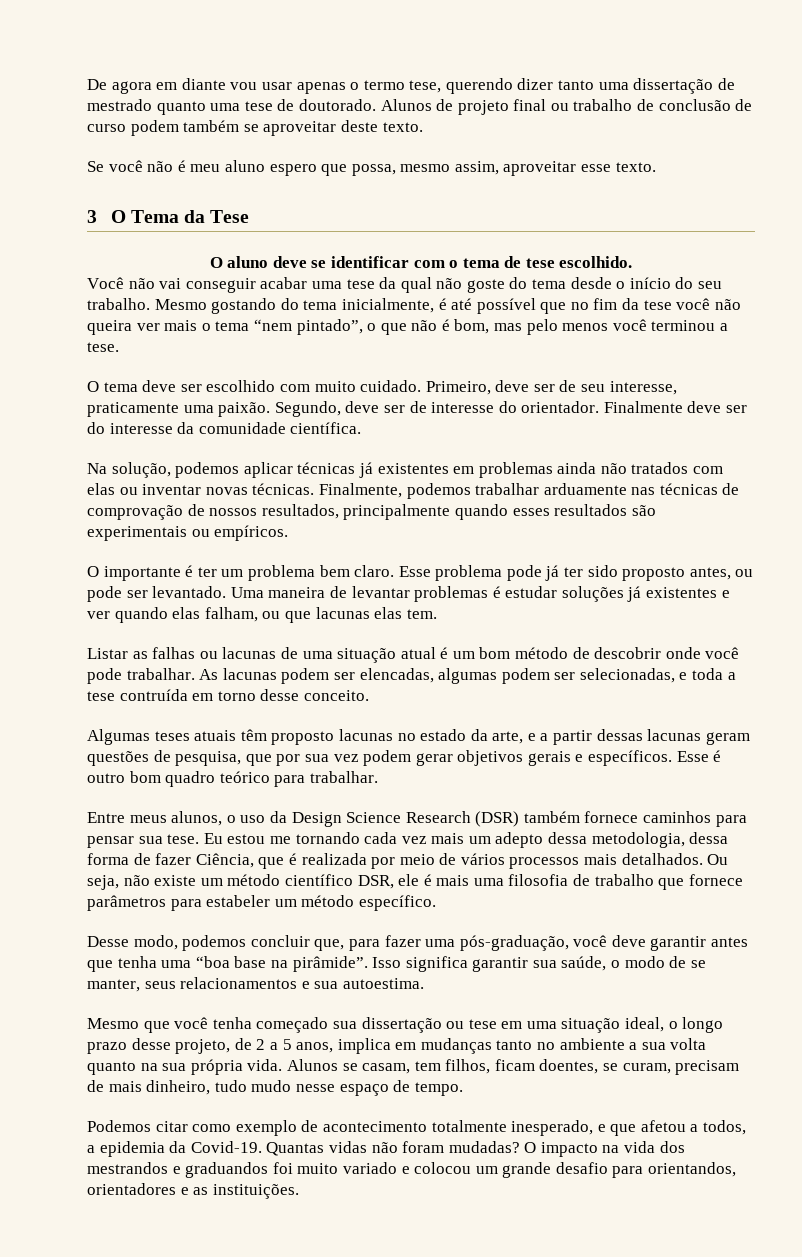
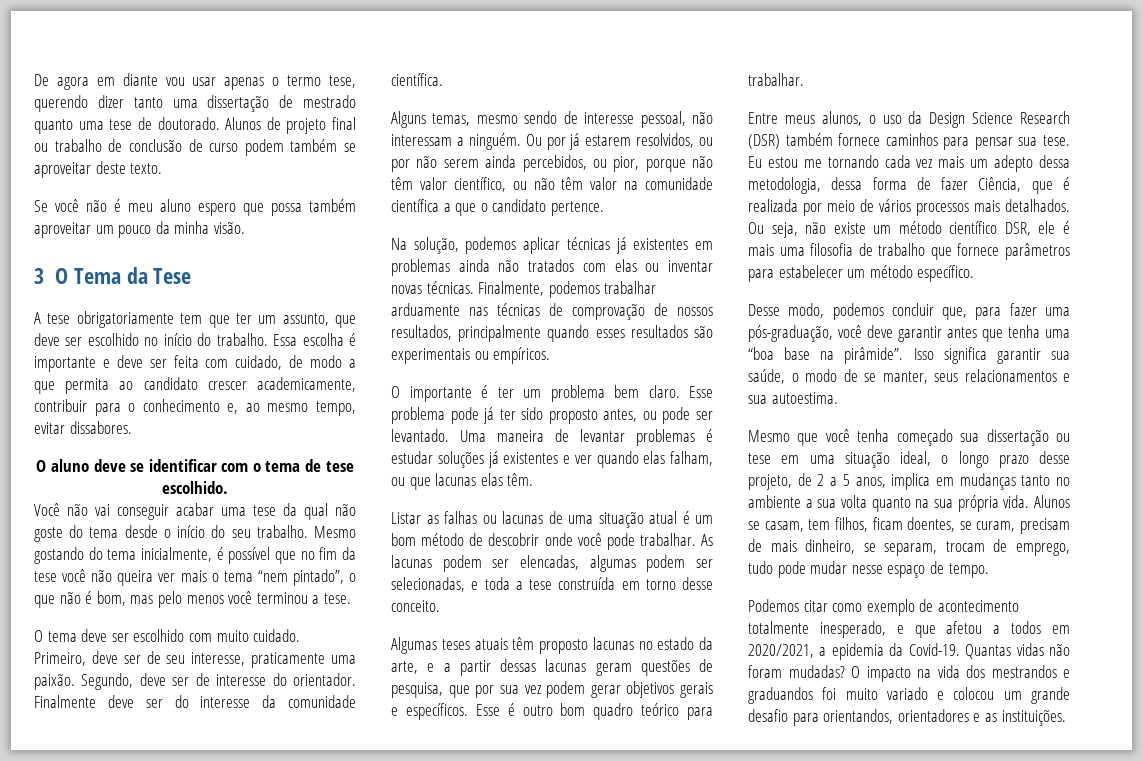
[351,161,656,176] possa, mesmo assim, aproveitar esse texto. -> [271,199,356,216] [34,221,245,238] possa também aproveitar um pouco da minha visão.
(250, 216) none -> [34,311,356,328] [34,333,357,346] [34,355,356,372] [34,377,356,394] [34,399,356,416] [34,421,132,434] // A tese obrigatoriamente tem que ter um assunto, que deve ser escolhido no início do trabalho. Essa escolha é importante e deve ser feita com cuidado, de modo a que permita ao candidato crescer academicamente, contribuir para o conhecimento e, ao mesmo tempo, evitar dissabores.
[451,298,473,310] até -> (224, 553) none
(362, 428) none -> [391,111,713,128] [391,133,713,150] [391,155,713,172] [391,177,713,192] [391,199,604,216] // Alguns temas, mesmo sendo de interesse pessoal, não interessam a ninguém. Ou por já estarem resolvidos, ou por não serem ainda percebidos, ou pior, porque não têm valor científico, ou não têm valor na comunidade científica a que o candidato pertence.
[406,609,437,619] tem. -> [507,473,534,486] têm.
[119,689,188,701] contruída -> [558,577,616,590] construída
[206,895,271,907] estabeler -> [778,265,843,278] estabelecer
[214,1080,292,1092] tudo mudo -> [863,539,1070,556] [748,561,848,578] se separam, trocam de emprego, tudo pode mudar
[703,1120,747,1135] todos, -> [1011,621,1070,634] [748,644,814,658] todos em 2020/2021,

